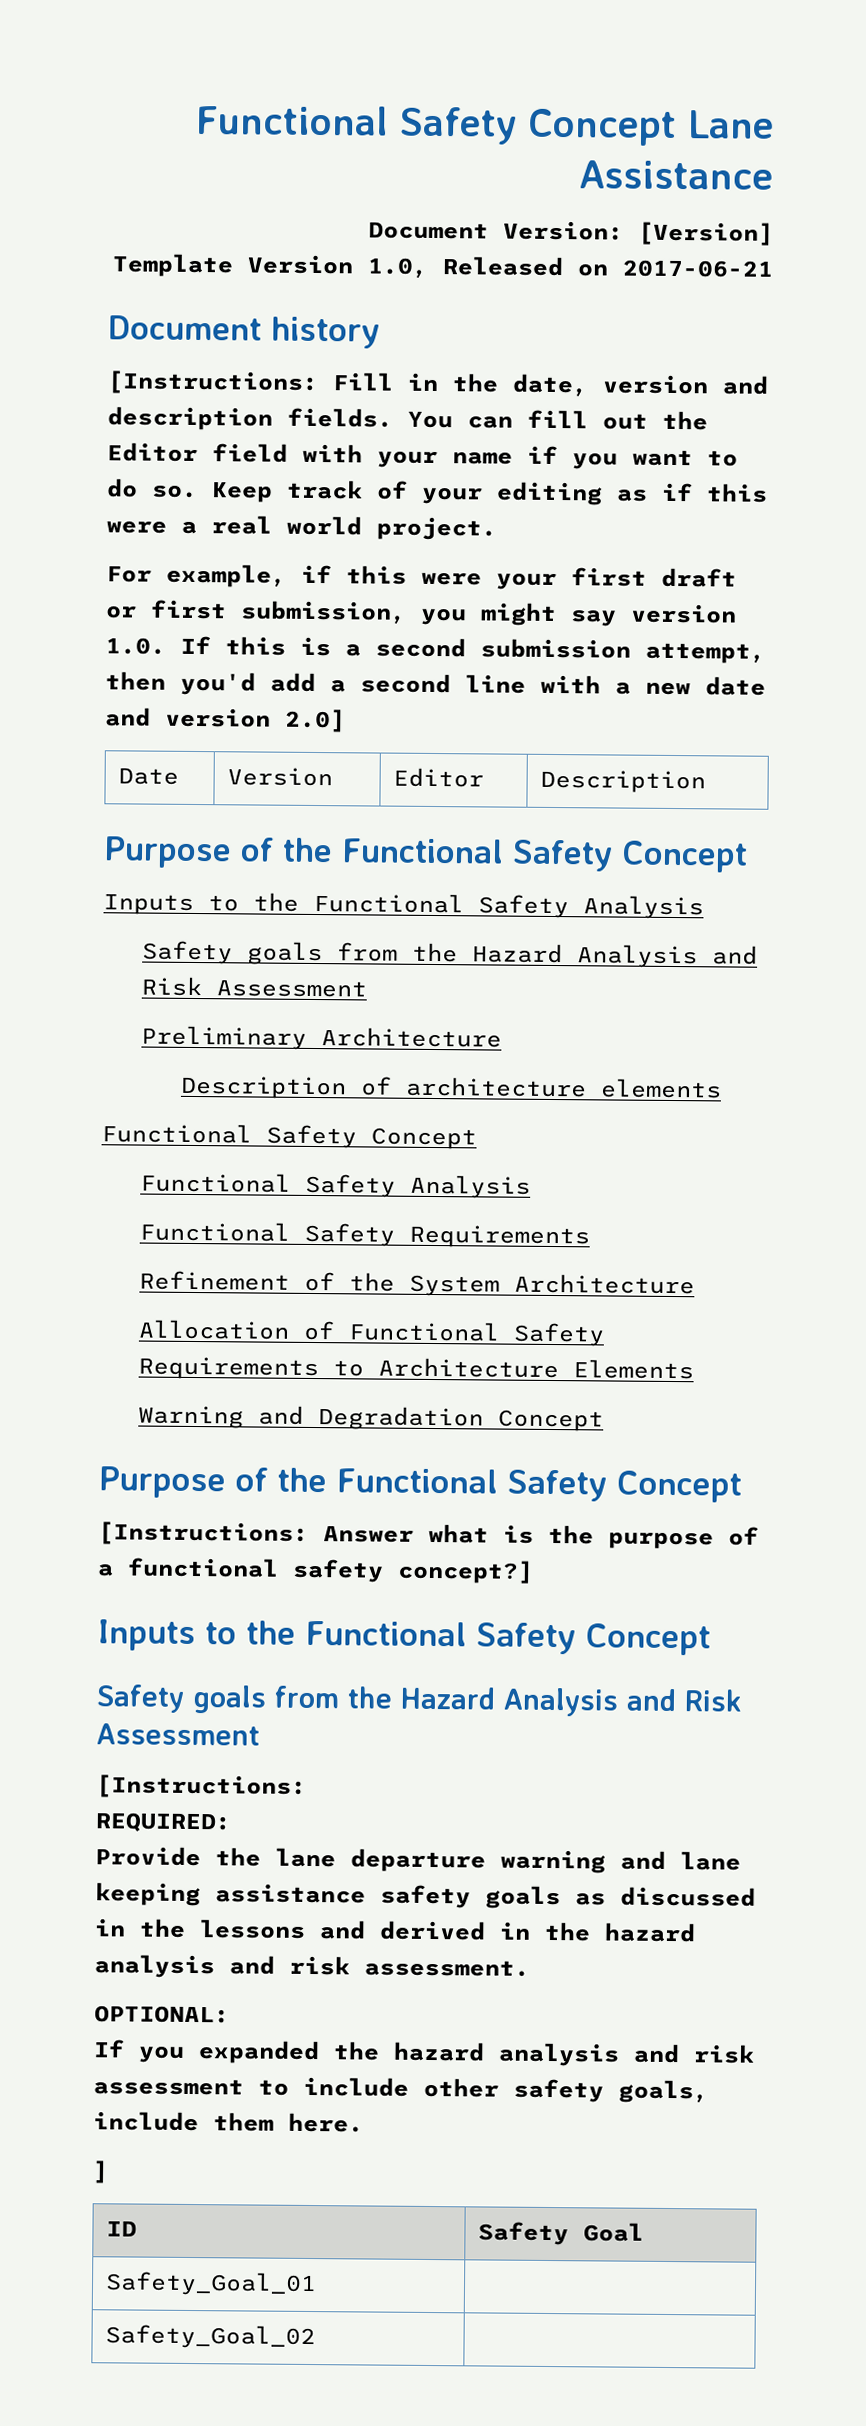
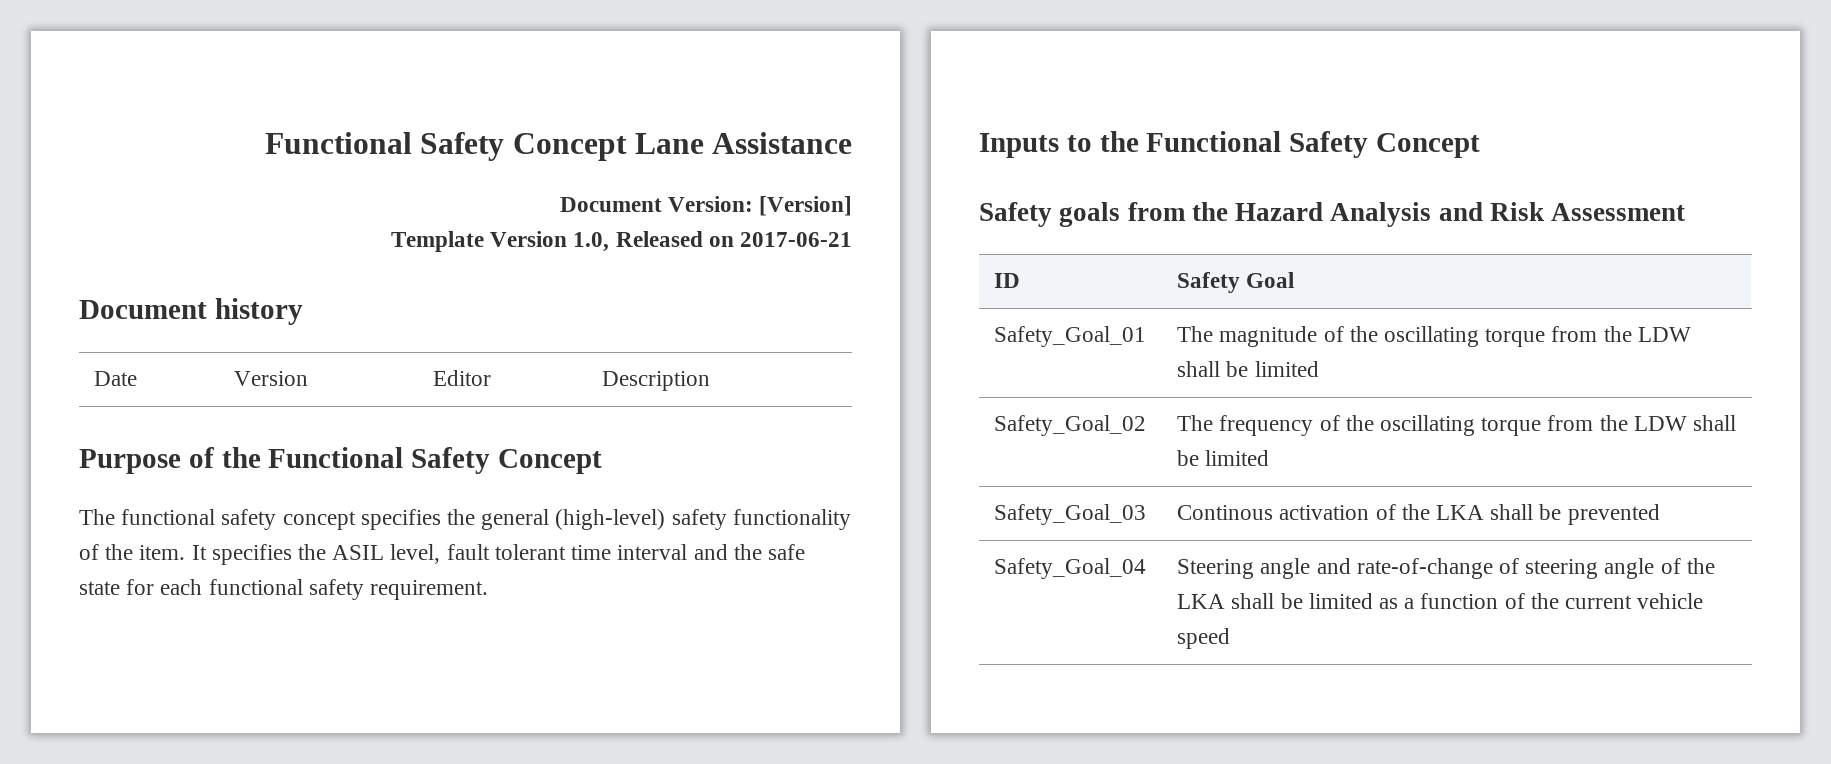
[107,370,769,397] [107,406,708,431] [107,442,738,470] [106,478,768,506] [106,515,497,541] [106,563,737,591] [105,599,737,627] [105,635,766,664] [105,671,766,696] [105,707,346,733] // [Instructions: Fill in the date, version and description fields. You can fill out the Editor field with your name if you want to do so. Keep track of your editing as if this were a real world project. // For example, if this were your first draft or first submission, you might say version 1.0. If this is a second submission attempt, then you'd add a second line with a new date and version 2.0] -> (303, 311) none
[103,892,704,920] [142,940,759,969] [141,976,368,998] [141,1025,503,1050] [179,1075,722,1100] [101,1123,477,1150] [140,1172,532,1199] [139,1221,591,1249] [139,1270,696,1297] [138,1319,606,1347] [138,1356,695,1381] [138,1405,605,1432] [98,1466,742,1503] [98,1521,759,1550] [97,1557,534,1584] Inputs to the Functional Safety Analysis // Safety goals from the Hazard Analysis and Risk Assessment // Preliminary Architecture // Description of architecture elements // Functional Safety Concept // Functional Safety Analysis // Functional Safety Requirements // Refinement of the System Architecture // Allocation of Functional Safety Requirements to Architecture Elements // Warning and Degradation Concept // Purpose of the Functional Safety Concept // [Instructions: Answer what is the purpose of a functional safety concept?] -> [79,509,851,530] [79,544,805,565] [79,579,489,600] The functional safety concept specifies the general (high-level) safety functionality of the item. It specifies the ASIL level, fault tolerant time interval and the safe state for each functional safety requirement.
[96,1774,307,1799] [95,1812,231,1833] [95,1846,741,1874] [95,1882,756,1910] [94,1918,696,1943] [94,1954,530,1979] [94,2005,230,2024] [93,2039,755,2067] [93,2076,709,2104] [93,2111,364,2133] [92,2160,109,2184] [105,2220,137,2237] [477,2221,644,2246] [104,2271,317,2297] [104,2324,316,2350] // [Instructions: // REQUIRED: // Provide the lane departure warning and lane keeping assistance safety goals as discussed in the lessons and derived in the hazard analysis and risk assessment. // OPTIONAL: // If you expanded the hazard analysis and risk assessment to include other safety goals, include them here. // ] // ID | Safety Goal // Safety_Goal_01 | // Safety_Goal_02 | -> [994,273,1021,288] [1177,272,1295,293] [994,326,1147,347] [1177,326,1691,347] [1177,361,1319,377] [994,415,1147,436] [1177,415,1737,436] [1177,450,1270,466] [994,504,1147,525] [1177,504,1660,525] [994,558,1147,579] [1177,558,1715,579] [1177,593,1704,609] [1177,628,1231,649] // ID | Safety Goal // Safety_Goal_01 | The magnitude of the oscillating torque from the LDW shall be limited // Safety_Goal_02 | The frequency of the oscillating torque from the LDW shall be limited // Safety_Goal_03 | Continous activation of the LKA shall be prevented // Safety_Goal_04 | Steering angle and rate-of-change of steering angle of the LKA shall be limited as a function of the current vehicle speed

